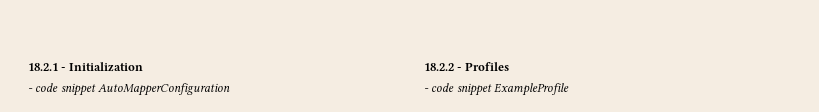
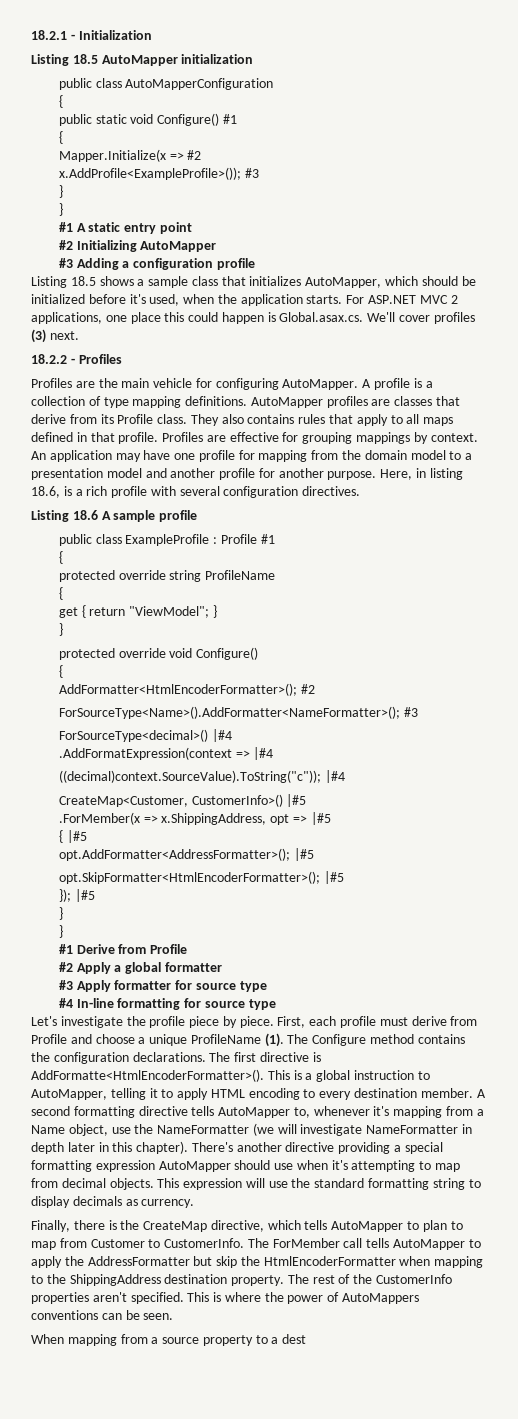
[28,83,231,96] [424,62,509,71] [424,83,570,96] - code snippet AutoMapperConfiguration // 18.2.2 - Profiles // - code snippet ExampleProfile -> [31,54,254,66] [58,78,274,90] [58,95,63,108] [58,113,238,126] [58,131,63,144] [58,149,202,162] [58,167,259,180] [58,185,63,198] [58,203,63,216] [58,222,193,234] [58,240,217,252] [58,258,256,270] [31,276,476,288] [31,294,458,306] [31,312,475,324] [31,329,79,343] [31,354,122,364] [31,378,433,390] [31,396,461,408] [31,414,454,426] [31,432,478,444] [31,450,473,462] [31,468,463,480] [31,486,361,498] [31,510,198,522] [58,534,275,546] [58,551,63,564] [58,570,276,582] [58,587,63,600] [58,605,218,618] [58,623,63,636] [58,647,259,660] [58,665,63,678] [58,683,315,696] [58,706,418,719] [58,729,232,742] [58,747,274,760] [58,770,345,783] [58,794,307,807] [58,812,331,825] [58,830,87,843] [58,848,314,861] [58,871,344,884] [58,889,95,902] [58,907,63,920] [58,925,63,938] [58,944,188,954] [58,962,223,974] [58,980,267,992] [58,998,276,1010] [31,1016,478,1028] [31,1033,465,1047] [31,1052,321,1064] [31,1069,430,1082] [31,1088,486,1100] [31,1106,484,1118] [31,1123,473,1136] [31,1141,443,1154] [31,1160,461,1172] [31,1178,481,1190] [31,1196,195,1208] [31,1220,463,1232] [31,1238,481,1250] [31,1256,484,1268] [31,1274,453,1286] [31,1292,420,1304] [31,1310,174,1320] [31,1334,307,1346] Listing 18.5 AutoMapper initialization // public class AutoMapperConfiguration // { // public static void Configure() #1 // { // Mapper.Initialize(x => #2 // x.AddProfile<ExampleProfile>()); #3 // } // } // #1 A static entry point // #2 Initializing AutoMapper // #3 Adding a configuration profile // Listing 18.5 shows a sample class that initializes AutoMapper, which should be initialized before it's used, when the application starts. For ASP.NET MVC 2 applications, one place this could happen is Global.asax.cs. We'll cover profiles (3) next. // 18.2.2 - Profiles // Profiles are the main vehicle for configuring AutoMapper. A profile is a collection of type mapping definitions. AutoMapper profiles are classes that derive from its Profile class. They also contains rules that apply to all maps defined in that profile. Profiles are effective for grouping mappings by context. An application may have one profile for mapping from the domain model to a presentation model and another profile for another purpose. Here, in listing 18.6, is a rich profile with several configuration directives. // Listing 18.6 A sample profile // public class ExampleProfile : Profile #1 // { // protected override string ProfileName // { // get { return "ViewModel"; } // } // protected override void Configure() // { // AddFormatter<HtmlEncoderFormatter>(); #2 // ForSourceType<Name>().AddFormatter<NameFormatter>(); #3 // ForSourceType<decimal>() |#4 // .AddFormatExpression(context => |#4 // ((decimal)context.SourceValue).ToString("c")); |#4 // CreateMap<Customer, CustomerInfo>() |#5 // .ForMember(x => x.ShippingAddress, opt => |#5 // { |#5 // opt.AddFormatter<AddressFormatter>(); |#5 // opt.SkipFormatter<HtmlEncoderFormatter>(); |#5 // }); |#5 // } // } // #1 Derive from Profile // #2 Apply a global formatter // #3 Apply formatter for source type // #4 In-line formatting for source type // Let's investigate the profile piece by piece. First, each profile must derive from Profile and choose a unique ProfileName (1). The Configure method contains the configuration declarations. The first directive is AddFormatte<HtmlEncoderFormatter>(). This is a global instruction to AutoMapper, telling it to apply HTML encoding to every destination member. A second formatting directive tells AutoMapper to, whenever it's mapping from a Name object, use the NameFormatter (we will investigate NameFormatter in depth later in this chapter). There's another directive providing a special formatting expression AutoMapper should use when it's attempting to map from decimal objects. This expression will use the standard formatting string to display decimals as currency. // Finally, there is the CreateMap directive, which tells AutoMapper to plan to map from Customer to CustomerInfo. The ForMember call tells AutoMapper to apply the AddressFormatter but skip the HtmlEncoderFormatter when mapping to the ShippingAddress destination property. The rest of the CustomerInfo properties aren't specified. This is where the power of AutoMappers conventions can be seen. // When mapping from a source property to a dest

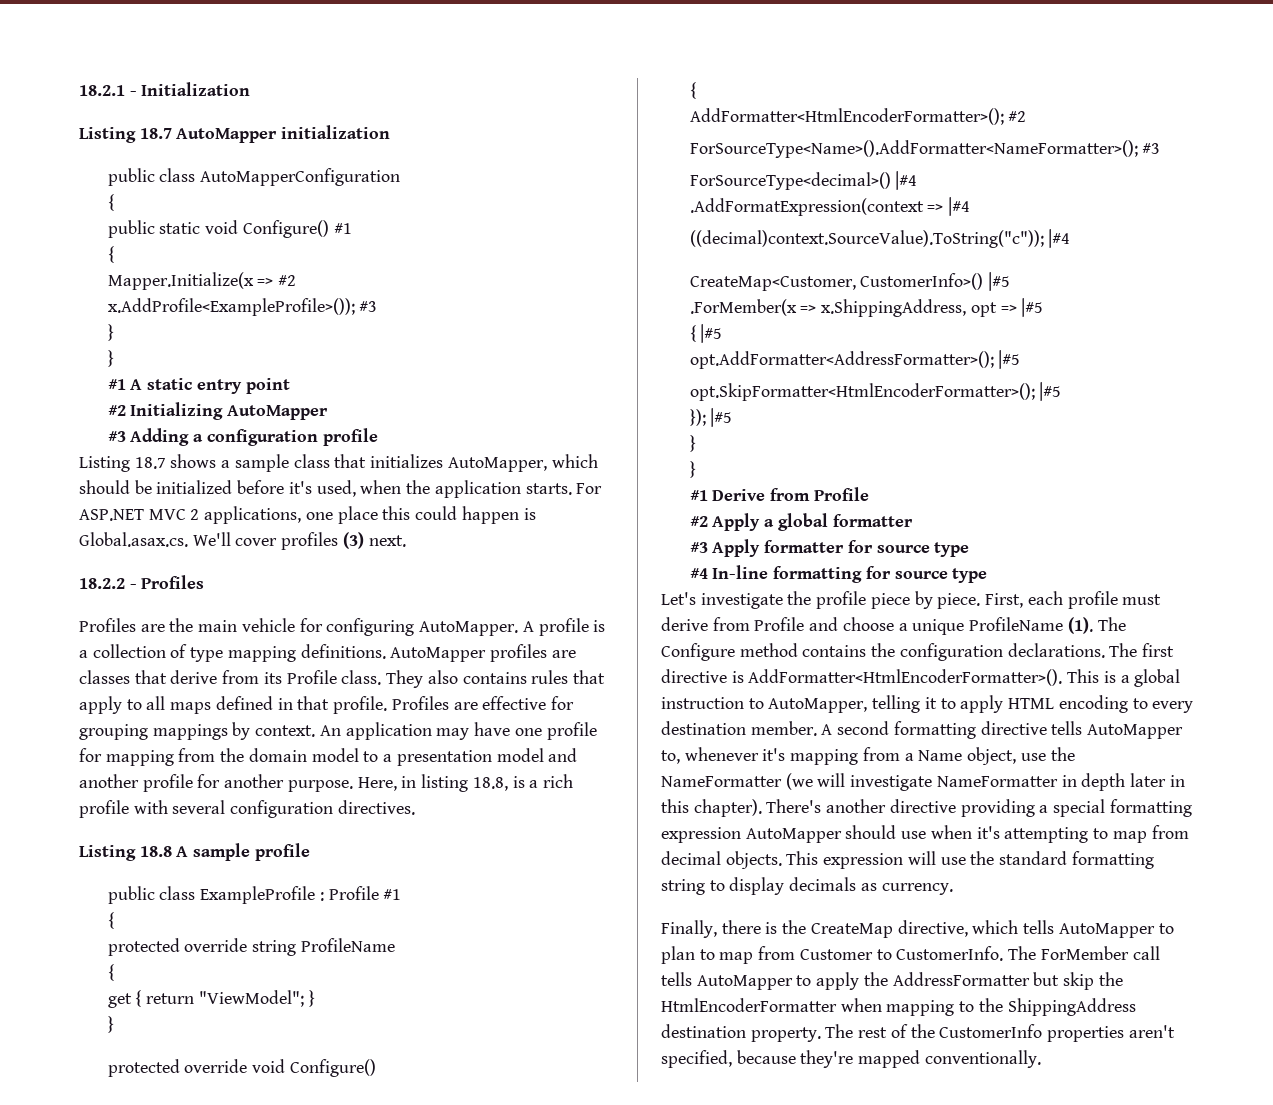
[72,54,98,64] 18.5 -> [139,128,172,139] 18.7
[70,276,96,286] 18.5 -> [134,457,166,469] 18.7
[31,486,60,498] 18.6, -> [472,777,508,791] 18.8,
[72,510,98,520] 18.6 -> [139,846,172,857] 18.8
[31,1069,264,1082] AddFormatte<HtmlEncoderFormatter>(). -> [748,669,1063,686] AddFormatter<HtmlEncoderFormatter>().
[130,1292,420,1304] [31,1310,174,1320] [31,1334,307,1346] specified. This is where the power of AutoMappers conventions can be seen. // When mapping from a source property to a dest -> [661,1050,1041,1068] specified, because they're mapped conventionally.

